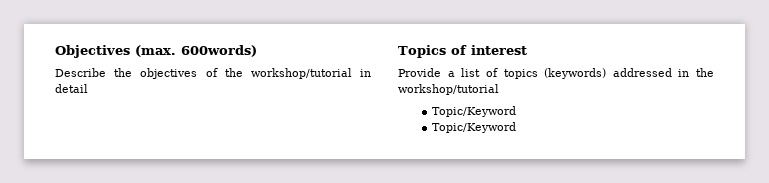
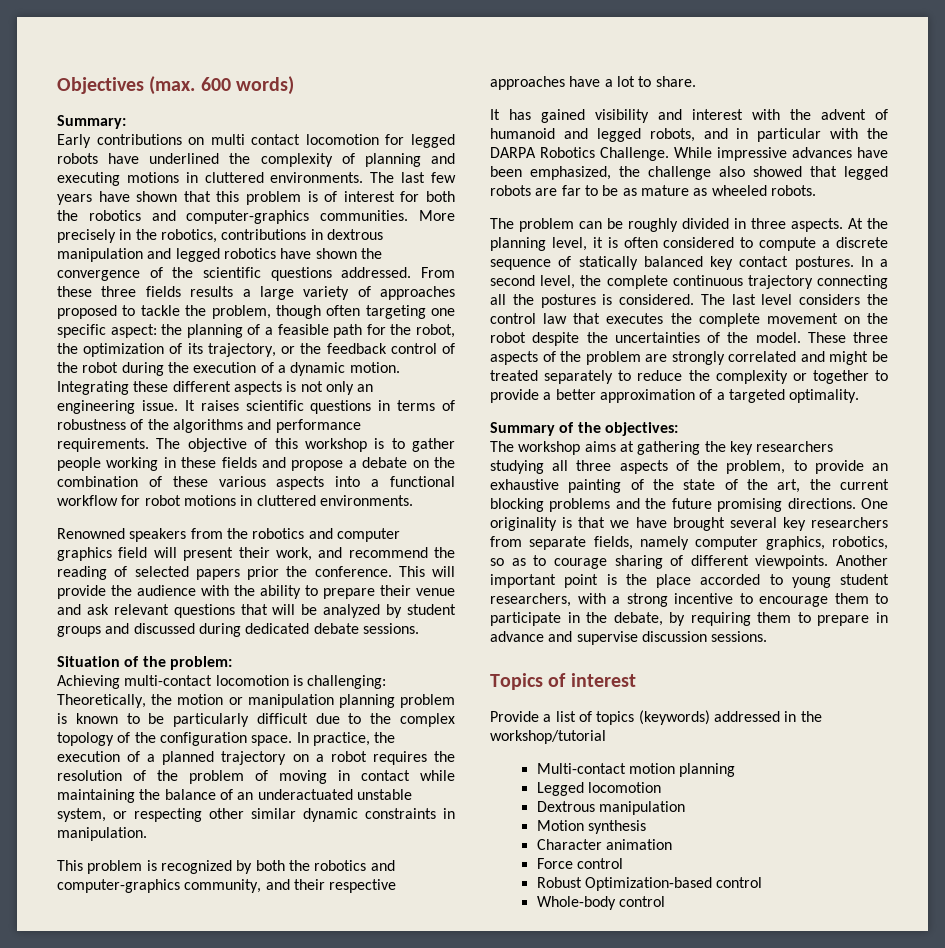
[181,45,257,57] [55,68,371,79] [55,84,88,93] 600words) // Describe the objectives of the workshop/tutorial in detail -> [200,76,295,95] [57,115,126,129] [57,134,455,148] [57,153,456,167] [57,172,456,186] [57,191,456,205] [57,210,456,224] [57,229,383,243] [57,248,382,262] [57,267,456,281] [57,286,455,300] [57,305,455,319] [57,324,456,338] [57,343,456,357] [57,362,400,376] [57,381,374,395] [57,400,455,414] [57,419,361,433] [57,438,455,452] [57,457,455,471] [57,476,455,490] [57,495,413,506] [57,528,400,542] [57,547,455,561] [57,566,455,580] [57,585,455,599] [57,604,457,618] [57,623,419,637] [57,656,232,670] [57,675,387,689] [57,694,455,708] [57,713,455,727] [57,732,396,746] [57,751,455,765] [57,770,455,784] [57,789,412,803] [57,808,455,822] [57,827,147,841] [57,860,395,874] [57,879,397,893] [490,76,696,90] [490,109,888,123] [490,128,888,142] [490,147,888,161] [490,166,888,180] [490,185,816,196] [490,218,888,232] [490,237,888,251] [490,256,888,270] [490,275,888,289] [490,294,888,308] [490,313,888,327] [490,332,888,346] [490,351,888,365] [490,370,888,384] [490,389,860,403] [490,422,678,436] [490,441,834,455] [490,460,888,474] [490,479,889,493] [490,498,888,512] [490,517,888,531] [490,536,888,550] [490,555,888,569] [490,574,889,588] [490,593,888,607] [490,612,888,626] [490,631,768,645] 600 words) // Summary: // Early contributions on multi contact locomotion for legged robots have underlined the complexity of planning and executing motions in cluttered environments. The last few years have shown that this problem is of interest for both the robotics and computer-graphics communities. More precisely in the robotics, contributions in dextrous manipulation and legged robotics have shown the convergence of the scientific questions addressed. From these three fields results a large variety of approaches proposed to tackle the problem, though often targeting one specific aspect: the planning of a feasible path for the robot, the optimization of its trajectory, or the feedback control of the robot during the execution of a dynamic motion. Integrating these different aspects is not only an engineering issue. It raises scientific questions in terms of robustness of the algorithms and performance requirements. The objective of this workshop is to gather people working in these fields and propose a debate on the combination of these various aspects into a functional workflow for robot motions in cluttered environments. // Renowned speakers from the robotics and computer graphics field will present their work, and recommend the reading of selected papers prior the conference. This will provide the audience with the ability to prepare their venue and ask relevant questions that will be analyzed by student groups and discussed during dedicated debate sessions. // Situation of the problem: // Achieving multi-contact locomotion is challenging: Theoretically, the motion or manipulation planning problem is known to be particularly difficult due to the complex topology of the configuration space. In practice, the execution of a planned trajectory on a robot requires the resolution of the problem of moving in contact while maintaining the balance of an underactuated unstable system, or respecting other similar dynamic constraints in manipulation. // This problem is recognized by both the robotics and computer-graphics community, and their respective approaches have a lot to share. // It has gained visibility and interest with the advent of humanoid and legged robots, and in particular with the DARPA Robotics Challenge. While impressive advances have been emphasized, the challenge also showed that legged robots are far to be as mature as wheeled robots. // The problem can be roughly divided in three aspects. At the planning level, it is often considered to compute a discrete sequence of statically balanced key contact postures. In a second level, the complete continuous trajectory connecting all the postures is considered. The last level considers the control law that executes the complete movement on the robot despite the uncertainties of the model. These three aspects of the problem are strongly correlated and might be treated separately to reduce the complexity or together to provide a better approximation of a targeted optimality. // Summary of the objectives: // The workshop aims at gathering the key researchers studying all three aspects of the problem, to provide an exhaustive painting of the state of the art, the current blocking problems and the future promising directions. One originality is that we have brought several key researchers from separate fields, namely computer graphics, robotics, so as to courage sharing of different viewpoints. Another important point is the place accorded to young student researchers, with a strong incentive to encourage them to participate in the debate, by requiring them to prepare in advance and supervise discussion sessions.
[432,106,517,117] [432,122,517,133] Topic/Keyword // Topic/Keyword -> [536,763,736,777] [536,782,661,796] [536,801,685,815] [536,820,646,834] [536,839,672,850] [536,858,623,869] [536,877,763,891] [536,896,665,910] Multi-contact motion planning // Legged locomotion // Dextrous manipulation // Motion synthesis // Character animation // Force control // Robust Optimization-based control // Whole-body control

